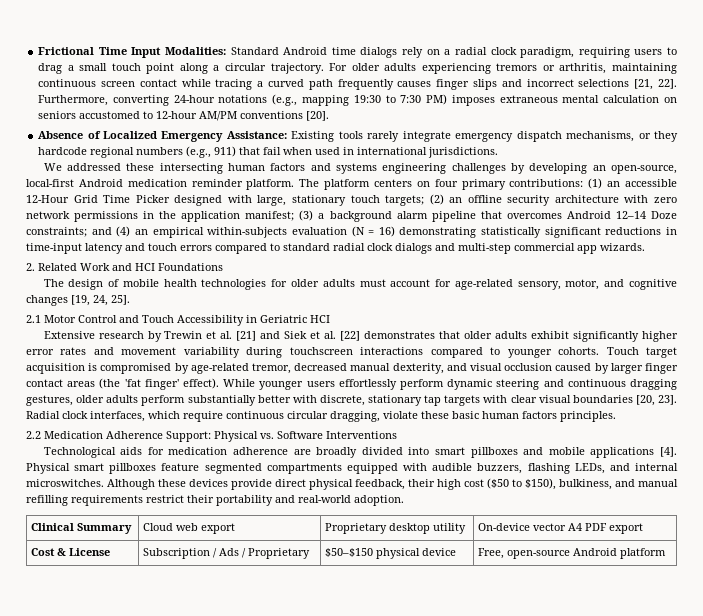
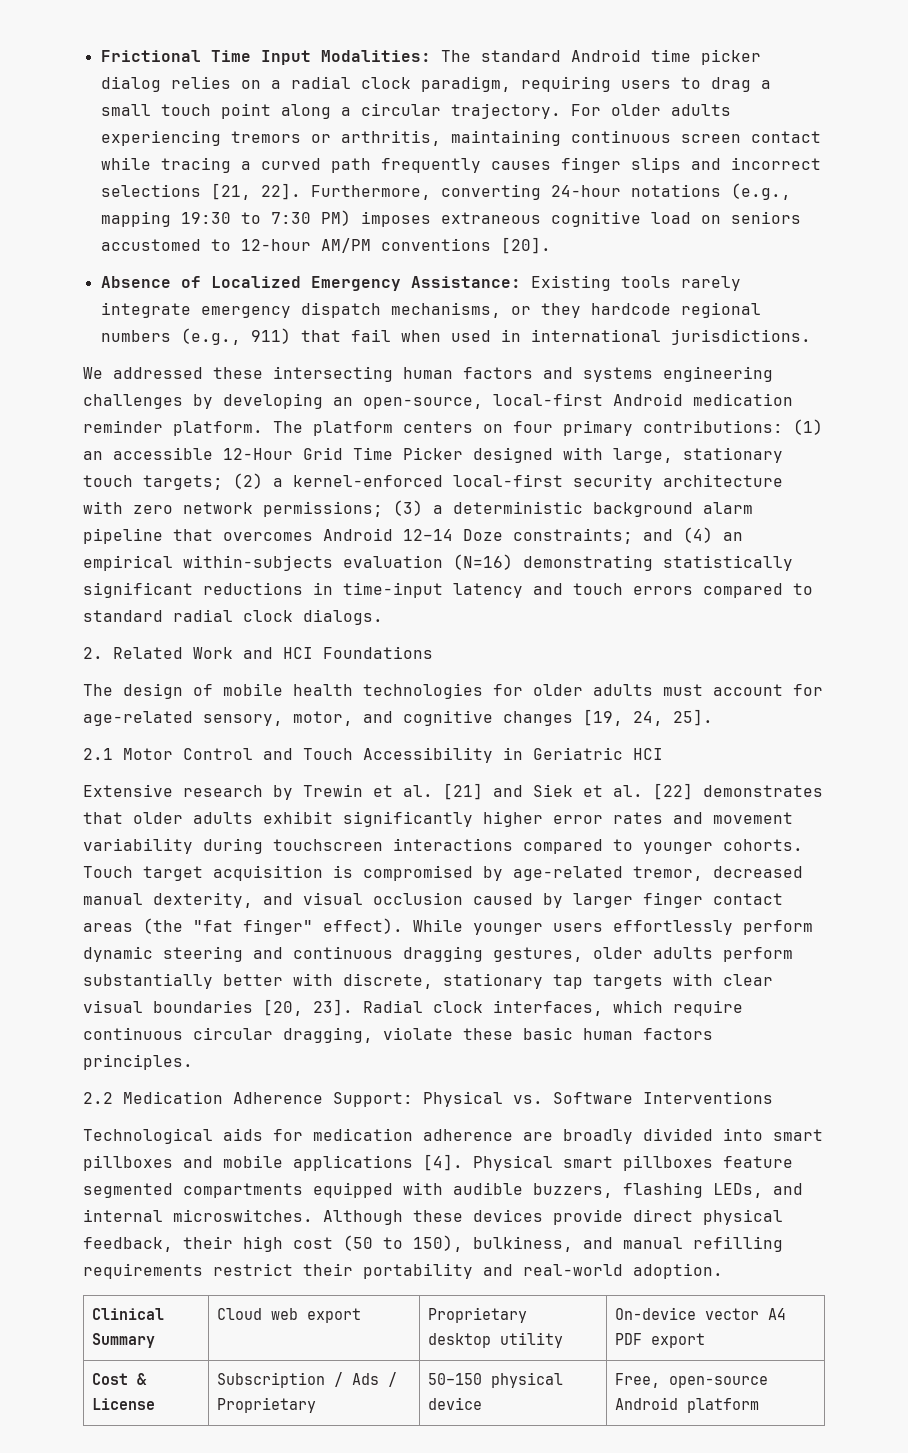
[230,47,424,58] Standard Android time dialogs rely -> [440,49,761,65] [100,76,231,92] The standard Android time picker dialog relies
[562,95,660,103] mental calculation -> [550,211,691,227] cognitive load
[449,195,502,203] an offline -> [273,474,563,487] a kernel-enforced local-first
[74,211,295,222] permissions in the application manifest; -> [263,501,383,517] permissions;
(325, 216) none -> [453,501,583,514] deterministic
[351,226,395,237] (N = 16) -> [453,554,513,570] (N=16)
[395,243,645,254] dialogs and multi-step commercial app wizards. -> [303,609,383,625] dialogs.
[124,379,179,390] 'fat finger' -> [193,919,313,935] "fat finger"
[487,478,556,490] ($50 to $150), -> [343,1235,463,1252] (50 to 150),
[324,548,373,557] $50–$150 -> [428,1373,483,1385] 50–150

